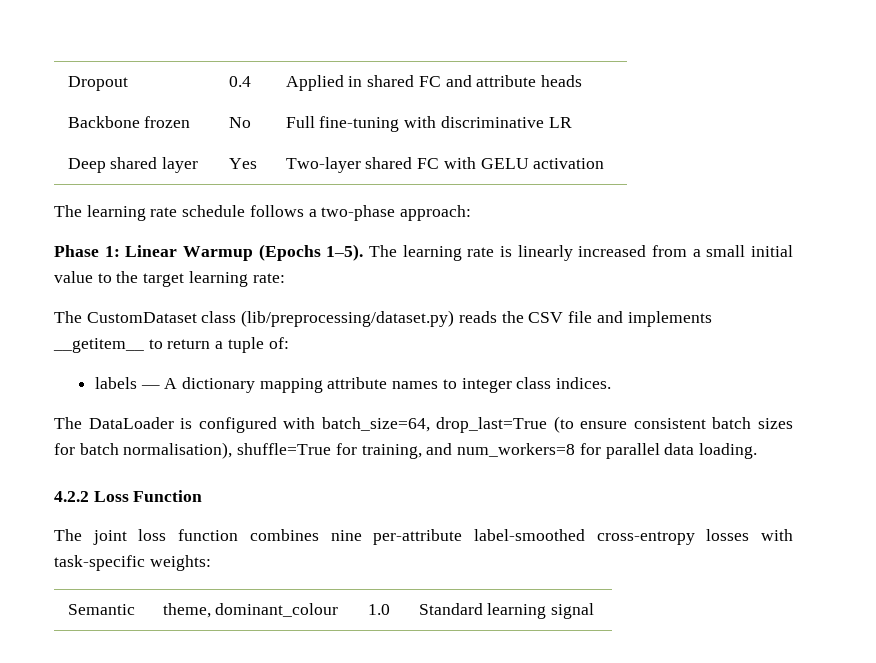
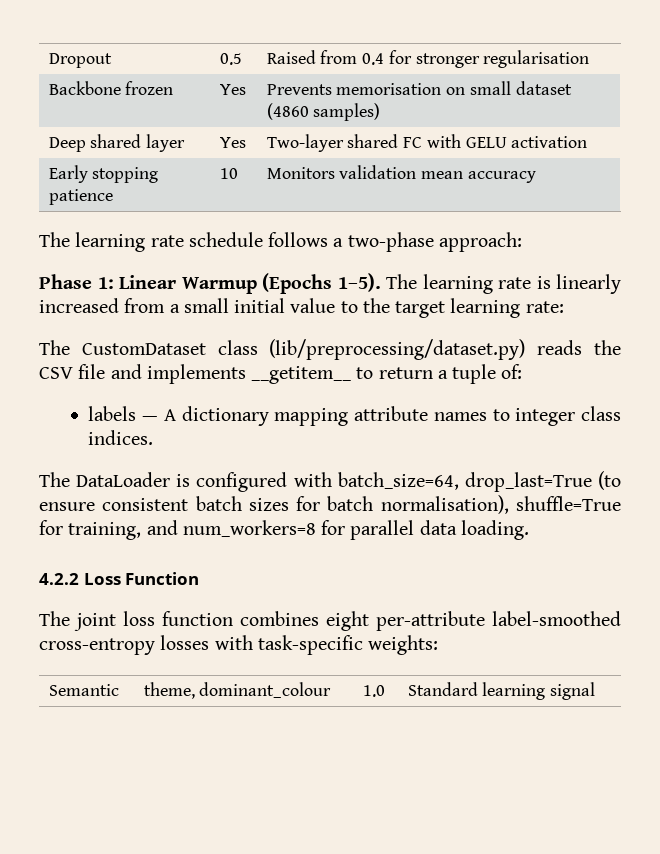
[228,76,251,87] [285,75,583,91] [67,116,191,128] [228,117,251,128] [285,116,572,132] 0.4 | Applied in shared FC and attribute heads // Backbone frozen | No | Full fine-tuning with discriminative LR -> [219,53,242,65] [266,50,590,68] [48,81,174,95] [219,84,246,95] [266,81,572,95] [266,103,381,121] 0.5 | Raised from 0.4 for stronger regularisation // Backbone frozen | Yes | Prevents memorisation on small dataset (4860 samples)
(605, 163) none -> [48,165,159,183] [48,189,113,205] [219,168,238,179] [266,165,536,183] // Early stopping patience | 10 | Monitors validation mean accuracy
[330,530,362,541] nine -> [326,611,369,631] eight

